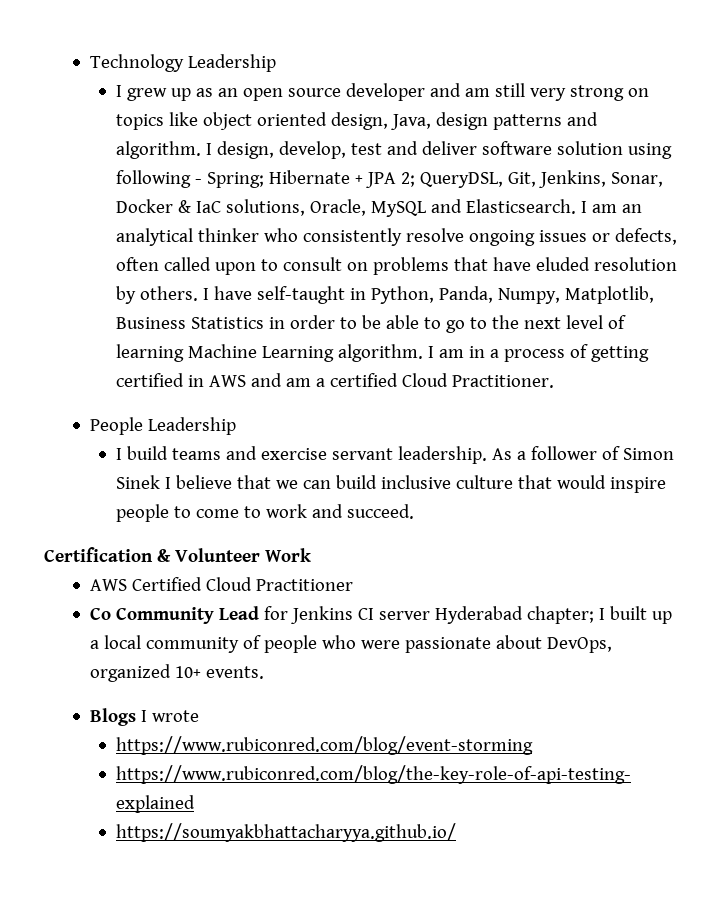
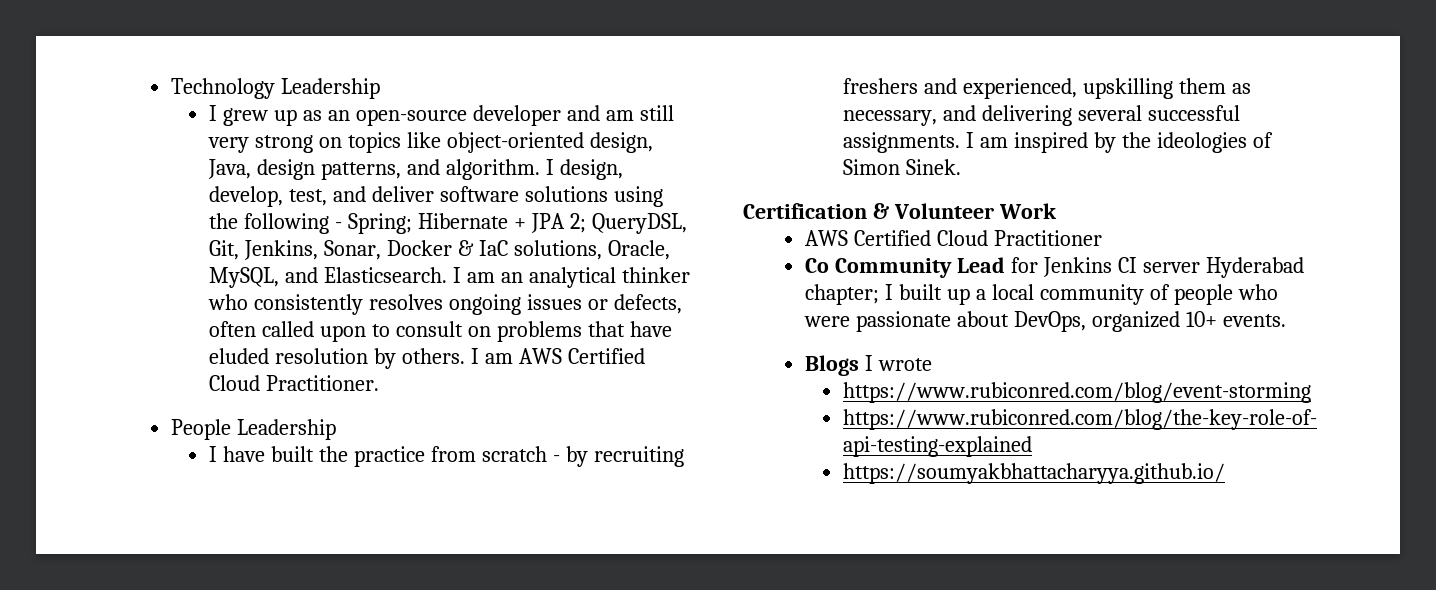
[242,88,341,101] open source -> [355,109,467,126] open-source
[202,112,327,130] object oriented -> [446,132,584,153] object-oriented
[492,114,562,130] patterns -> [321,162,402,180] patterns,
[350,143,382,155] test -> [289,189,328,206] test,
[556,141,672,159] solution using -> [524,186,663,207] [209,213,239,229] solutions using the
[370,201,426,217] MySQL -> [209,267,280,288] MySQL,
[405,228,464,242] resolve -> [369,294,444,310] resolves
[213,286,654,304] [115,315,626,333] [115,344,649,362] [115,373,398,387] have self-taught in Python, Panda, Numpy, Matplotlib, Business Statistics in order to be able to go to the next level of learning Machine Learning algorithm. I am in a process of getting certified in AWS and am a certified -> [484,348,645,364] am AWS Certified
[126,446,674,464] [115,475,666,493] [115,504,414,522] build teams and exercise servant leadership. As a follower of Simon Sinek I believe that we can build inclusive culture that would inspire people to come to work and succeed. -> [223,446,684,467] [843,78,1251,99] [843,105,1240,126] [843,132,1273,153] [843,159,962,175] have built the practice from scratch - by recruiting freshers and experienced, upskilling them as necessary, and delivering several successful assignments. I am inspired by the ideologies of Simon Sinek.

